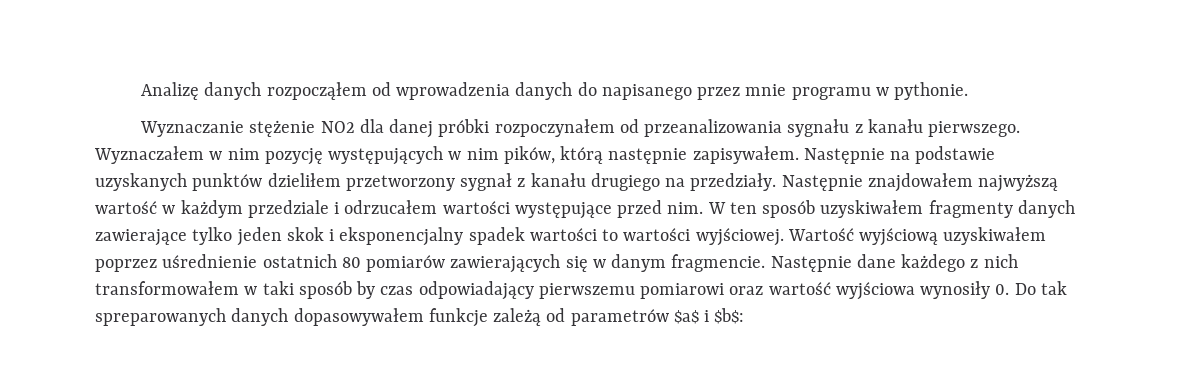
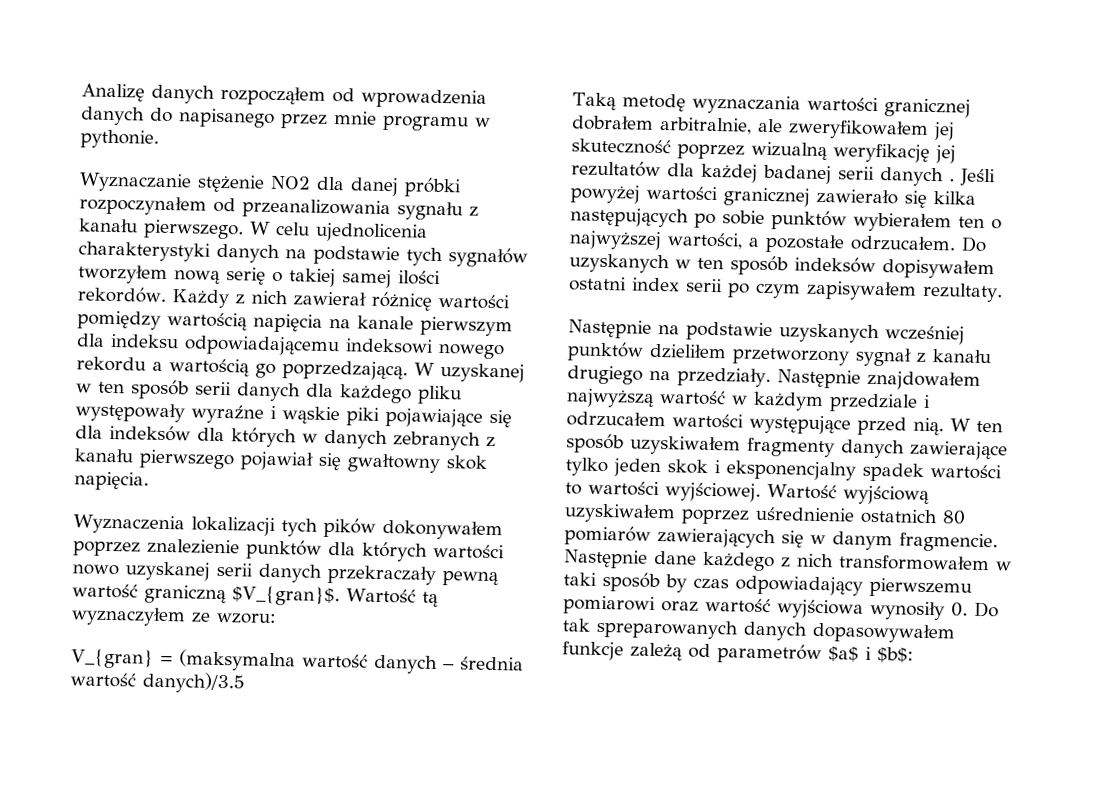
[94,146,799,165] Wyznaczałem w nim pozycję występujących w nim pików, którą następnie zapisywałem. -> [250,221,428,243] [78,241,528,268] [78,264,441,289] [77,286,510,311] [77,310,513,337] [76,333,505,360] [76,356,525,383] [76,379,462,405] [75,402,512,428] [75,424,496,451] [74,448,488,474] [74,471,149,491] [73,514,503,541] [73,538,505,562] [72,561,499,587] [72,583,439,608] [71,606,277,627] [71,648,524,675] [70,671,245,694] [572,92,971,118] [571,115,955,141] [571,138,956,164] [571,160,996,187] [570,184,976,208] [570,207,1002,233] [569,230,987,254] [569,253,995,280] [569,276,1003,303] W celu ujednolicenia charakterystyki danych na podstawie tych sygnałów tworzyłem nową serię o takiej samej ilości rekordów. Każdy z nich zawierał różnicę wartości pomiędzy wartością napięcia na kanale pierwszym dla indeksu odpowiadającemu indeksowi nowego rekordu a wartością go poprzedzającą. W uzyskanej w ten sposób serii danych dla każdego pliku występowały wyraźne i wąskie piki pojawiające się dla indeksów dla których w danych zebranych z kanału pierwszego pojawiał się gwałtowny skok napięcia. // Wyznaczenia lokalizacji tych pików dokonywałem poprzez znalezienie punktów dla których wartości nowo uzyskanej serii danych przekraczały pewną wartość graniczną $V_{gran}$. Wartość tą wyznaczyłem ze wzoru: // V_{gran} = (maksymalna wartość danych – średnia wartość danych)/3.5 // Taką metodę wyznaczania wartości granicznej dobrałem arbitralnie, ale zweryfikowałem jej skuteczność poprzez wizualną weryfikację jej rezultatów dla każdej badanej serii danych . Jeśli powyżej wartości granicznej zawierało się kilka następujących po sobie punktów wybierałem ten o najwyższej wartości, a pozostałe odrzucałem. Do uzyskanych w ten sposób indeksów dopisywałem ostatni index serii po czym zapisywałem rezultaty. //
(187, 182) none -> [885,325,965,345] wcześniej
[667,202,704,214] nim. -> [913,417,944,436] nią.

